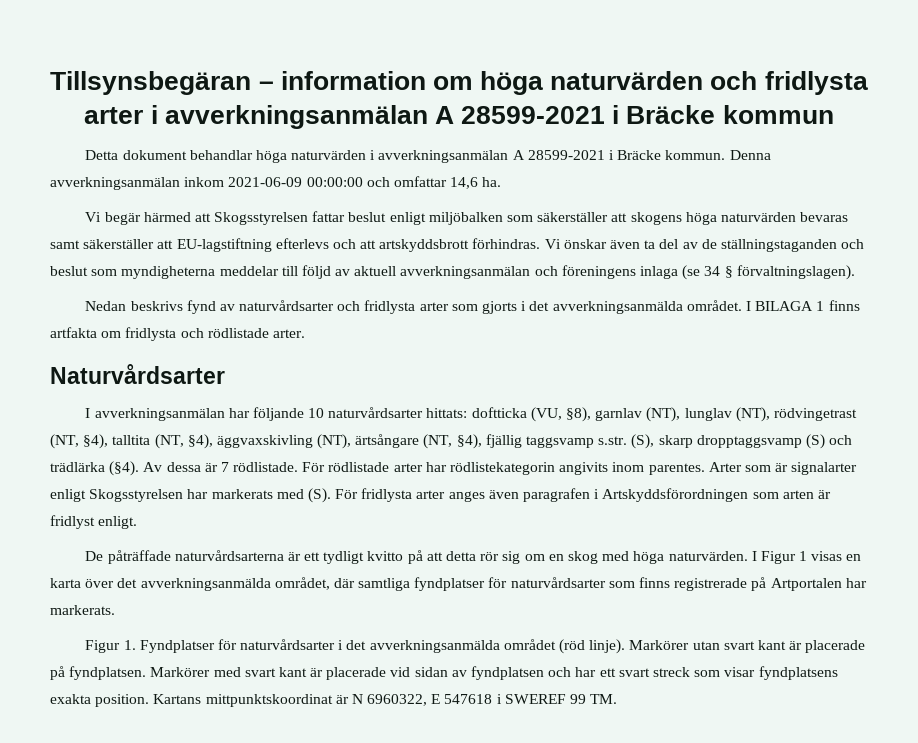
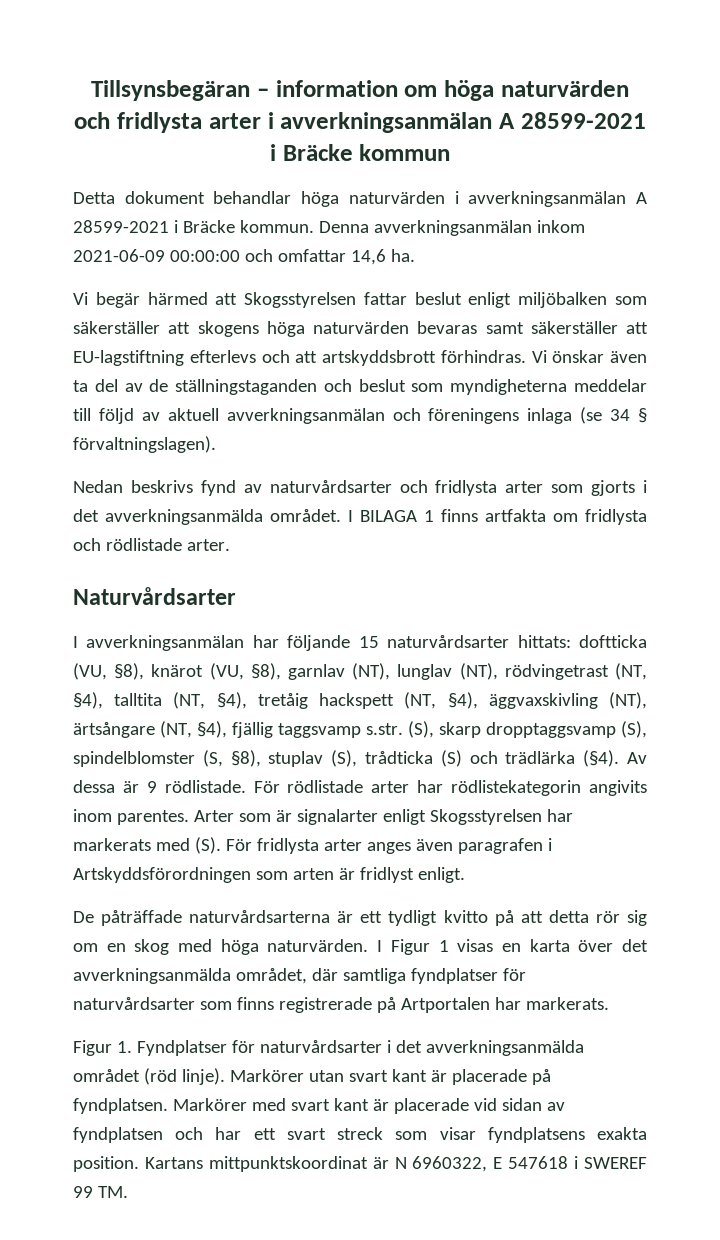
[308,408,325,418] 10 -> [358,636,379,648] 15
(592, 414) none -> [151,663,281,680] knärot (VU, §8),
(213, 441) none -> [257,692,478,709] tretåig hackspett (NT, §4),
(802, 441) none -> [621,721,647,738] [73,750,433,767] (S), spindelblomster (S, §8), stuplav (S), trådticka
[220,462,229,472] 7 -> [146,781,157,793] 9

